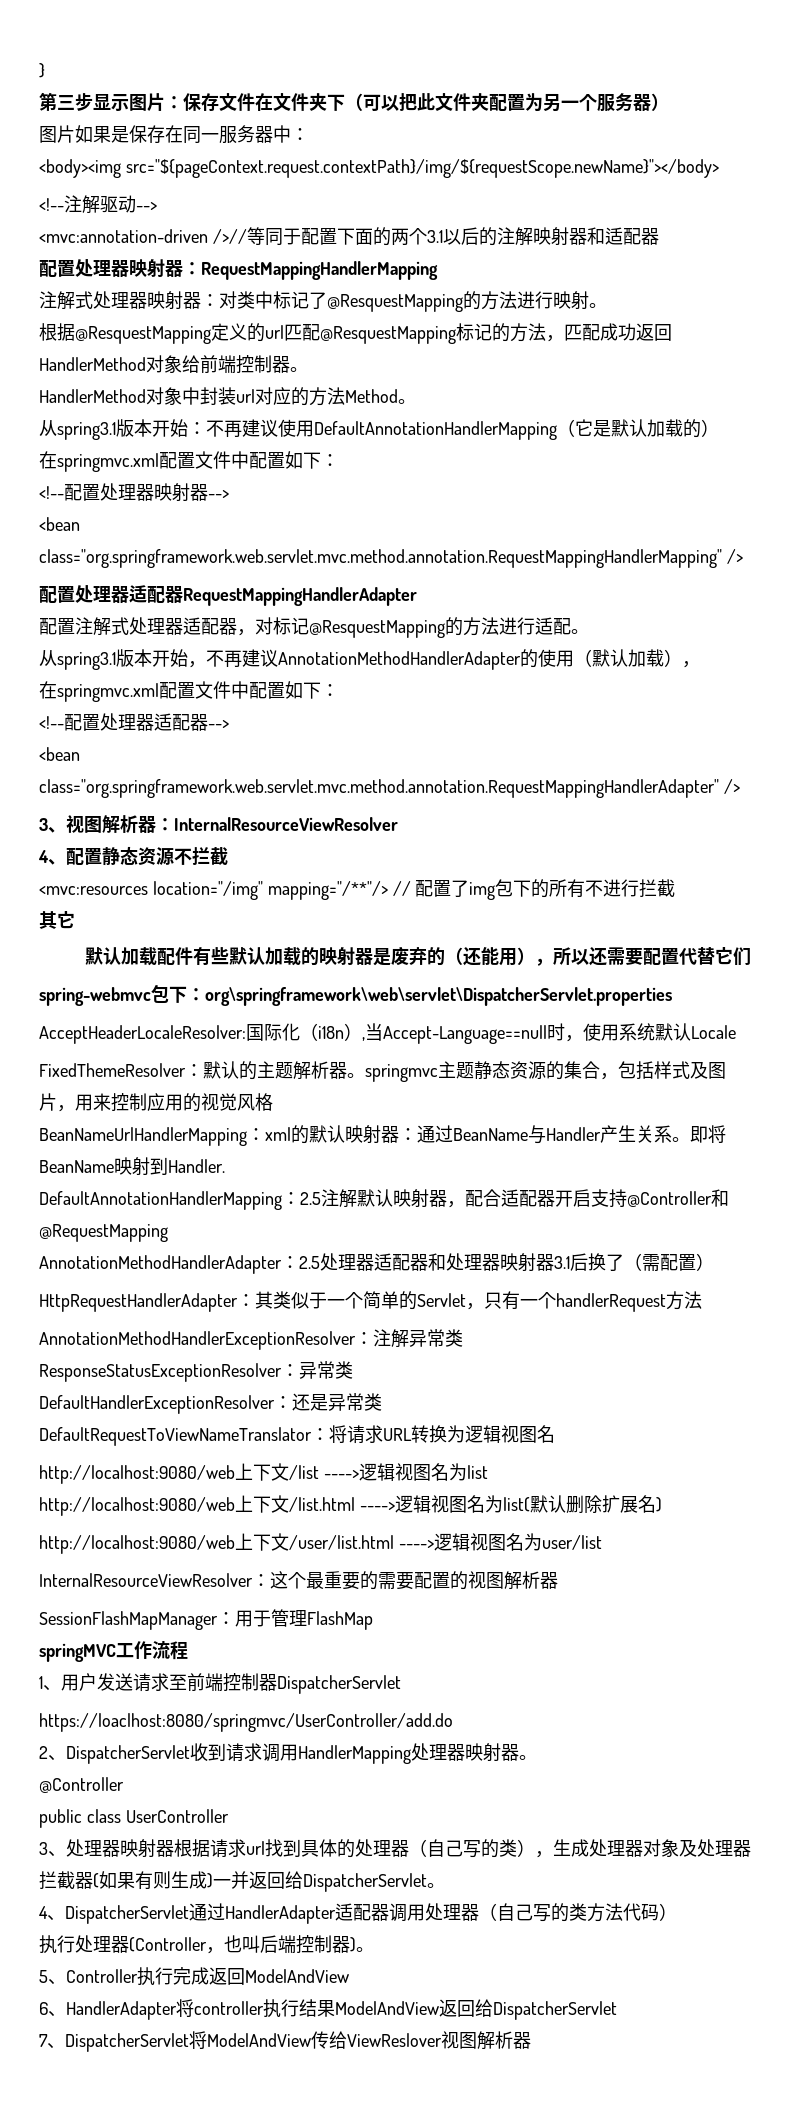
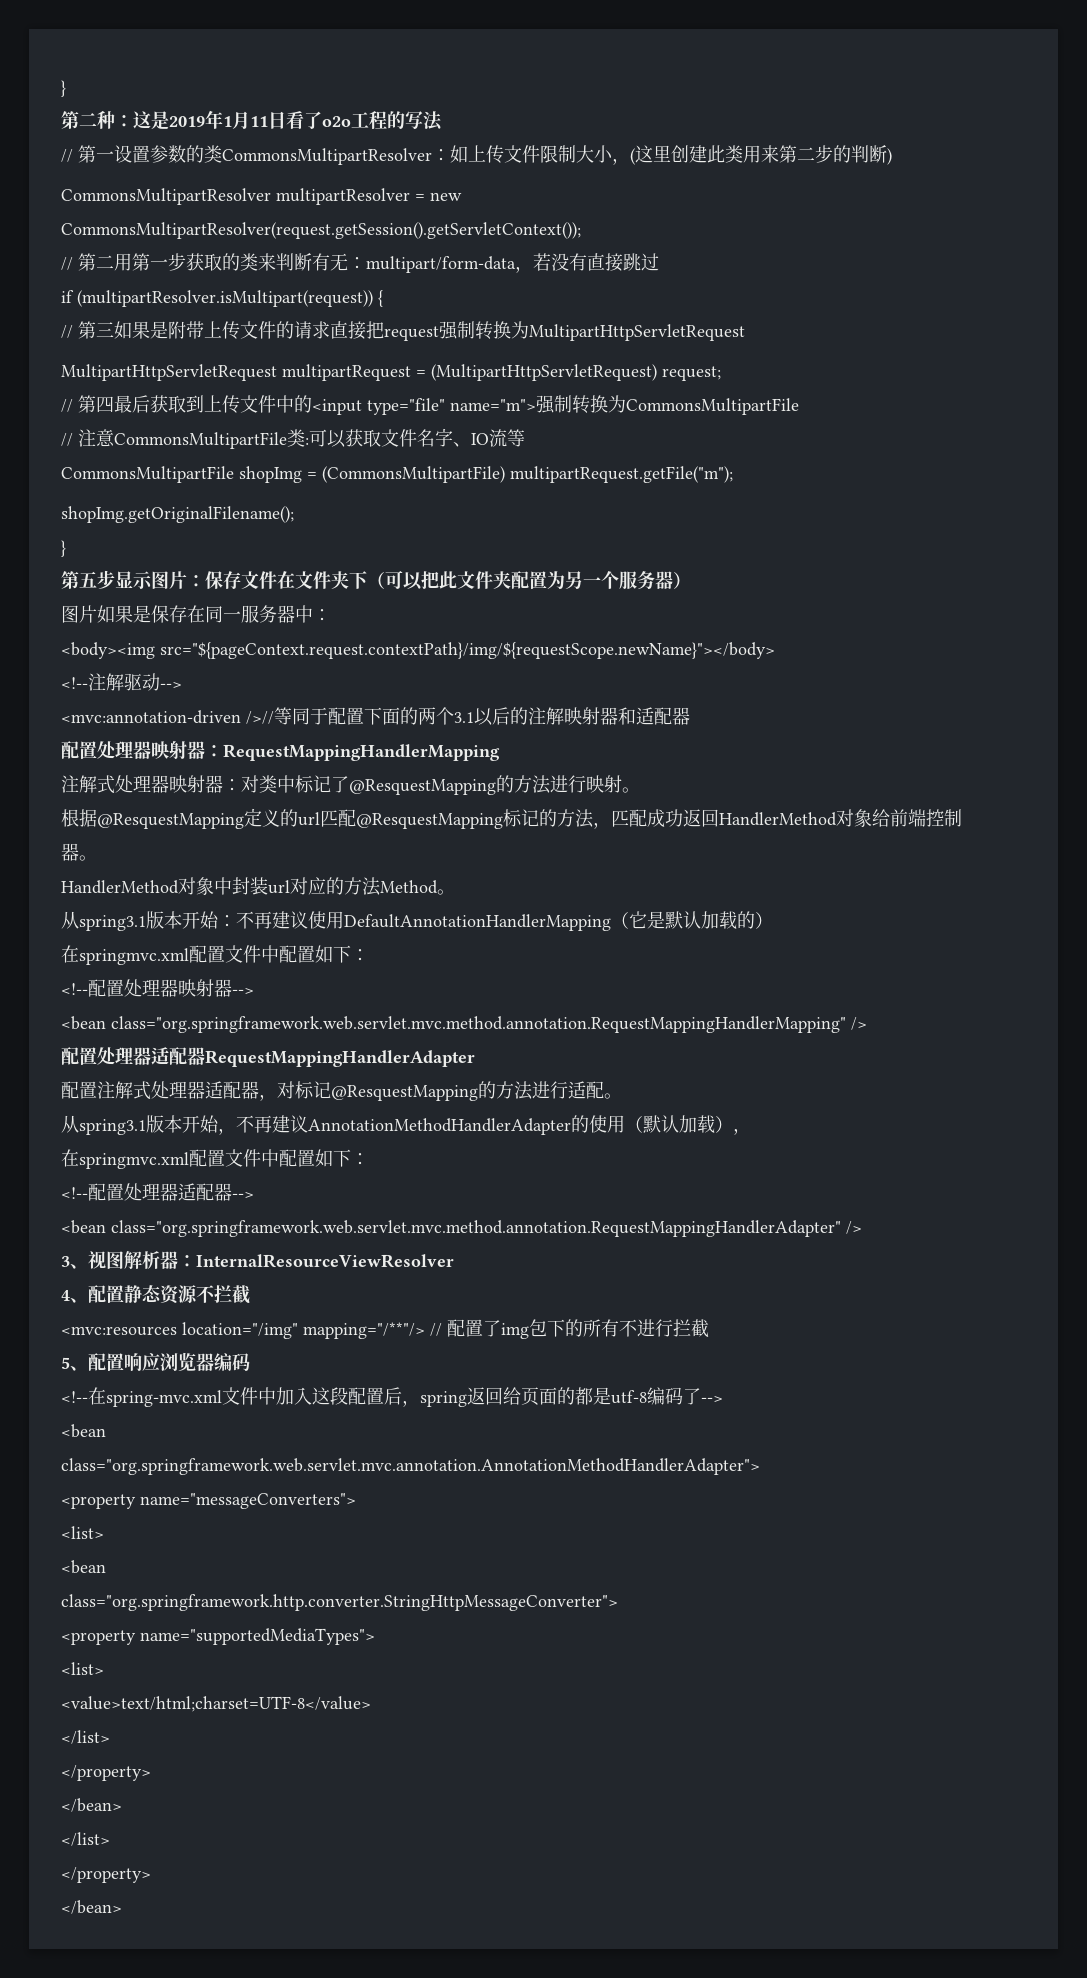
[39,63,45,78] [39,92,75,111] } // 第三 -> [61,80,66,97] [61,110,443,131] [61,145,892,165] [61,188,462,205] [61,222,581,239] [61,253,659,273] [61,290,383,307] [61,321,745,341] [61,364,721,381] [61,395,799,415] [61,428,525,449] [61,466,733,483] [61,506,294,523] [61,540,66,557] [61,571,97,589] } // 第二种：这是2019年1月11日看了o2o工程的写法 // // 第一设置参数的类CommonsMultipartResolver：如上传文件限制大小，(这里创建此类用来第二步的判断) // CommonsMultipartResolver multipartResolver = new CommonsMultipartResolver(request.getSession().getServletContext()); // // 第二用第一步获取的类来判断有无：multipart/form-data，若没有直接跳过 // if (multipartResolver.isMultipart(request)) { // // 第三如果是附带上传文件的请求直接把request强制转换为MultipartHttpServletRequest // MultipartHttpServletRequest multipartRequest = (MultipartHttpServletRequest) request; // // 第四最后获取到上传文件中的<input type="file" name="m">强制转换为CommonsMultipartFile // // 注意CommonsMultipartFile类:可以获取文件名字、IO流等 // CommonsMultipartFile shopImg = (CommonsMultipartFile) multipartRequest.getFile("m"); // shopImg.getOriginalFilename(); // } // 第五
[39,911,75,929] [84,946,751,966] [39,984,672,1006] [39,1023,736,1044] [39,1061,726,1082] [39,1093,273,1112] [39,1125,726,1146] [39,1157,225,1176] [39,1189,729,1210] [39,1224,168,1242] [39,1253,714,1274] [39,1291,702,1312] [39,1329,463,1350] [39,1361,353,1382] [39,1393,382,1414] [39,1425,555,1446] [39,1463,488,1484] [39,1495,662,1516] [39,1533,602,1554] [39,1571,558,1590] [39,1609,373,1630] [39,1641,188,1662] [39,1673,401,1694] [39,1713,453,1732] [39,1743,537,1764] [39,1777,124,1793] [39,1809,229,1828] [39,1839,751,1858] [39,1871,445,1892] [39,1903,677,1924] [39,1935,374,1954] [39,1967,349,1986] [39,1999,617,2020] [39,2031,531,2052] 其它 // 默认加载配件有些默认加载的映射器是废弃的（还能用），所以还需要配置代替它们 // spring-webmvc包下：org\springframework\web\servlet\DispatcherServlet.properties // AcceptHeaderLocaleResolver:国际化（i18n）,当Accept-Language==null时，使用系统默认Locale // FixedThemeResolver：默认的主题解析器。springmvc主题静态资源的集合，包括样式及图片，用来控制应用的视觉风格 // BeanNameUrlHandlerMapping：xml的默认映射器：通过BeanName与Handler产生关系。即将BeanName映射到Handler. // DefaultAnnotationHandlerMapping：2.5注解默认映射器，配合适配器开启支持@Controller和@RequestMapping // AnnotationMethodHandlerAdapter：2.5处理器适配器和处理器映射器3.1后换了（需配置） // HttpRequestHandlerAdapter：其类似于一个简单的Servlet，只有一个handlerRequest方法 // AnnotationMethodHandlerExceptionResolver：注解异常类 // ResponseStatusExceptionResolver：异常类 // DefaultHandlerExceptionResolver：还是异常类 // DefaultRequestToViewNameTranslator：将请求URL转换为逻辑视图名 // http://localhost:9080/web上下文/list ---->逻辑视图名为list // http://localhost:9080/web上下文/list.html ---->逻辑视图名为list(默认删除扩展名) // http://localhost:9080/web上下文/user/list.html ---->逻辑视图名为user/list // InternalResourceViewResolver：这个最重要的需要配置的视图解析器 // SessionFlashMapManager：用于管理FlashMap // springMVC工作流程 // 1、用户发送请求至前端控制器DispatcherServlet // https://loaclhost:8080/springmvc/UserController/add.do // 2、DispatcherServlet收到请求调用HandlerMapping处理器映射器。 // @Controller // public class UserController // 3、处理器映射器根据请求url找到具体的处理器（自己写的类），生成处理器对象及处理器拦截器(如果有则生成)一并返回给DispatcherServlet。 // 4、DispatcherServlet通过HandlerAdapter适配器调用处理器（自己写的类方法代码） // 执行处理器(Controller，也叫后端控制器)。 // 5、Controller执行完成返回ModelAndView // 6、HandlerAdapter将controller执行结果ModelAndView返回给DispatcherServlet // 7、DispatcherServlet将ModelAndView传给ViewReslover视图解析器 -> [61,1352,250,1372] [61,1387,723,1407] [61,1424,106,1438] [61,1458,760,1475] [61,1493,356,1509] [61,1526,104,1539] [61,1560,106,1574] [61,1594,618,1611] [61,1628,375,1645] [61,1662,104,1675] [61,1696,371,1712] [61,1730,110,1744] [61,1765,151,1781] [61,1798,122,1812] [61,1832,110,1846] [61,1867,151,1883] [61,1900,122,1914] 5、配置响应浏览器编码 // <!--在spring-mvc.xml文件中加入这段配置后，spring返回给页面的都是utf-8编码了--> // <bean // class="org.springframework.web.servlet.mvc.annotation.AnnotationMethodHandlerAdapter"> // <property name="messageConverters"> // <list> // <bean // class="org.springframework.http.converter.StringHttpMessageConverter"> // <property name="supportedMediaTypes"> // <list> // <value>text/html;charset=UTF-8</value> // </list> // </property> // </bean> // </list> // </property> // </bean>

